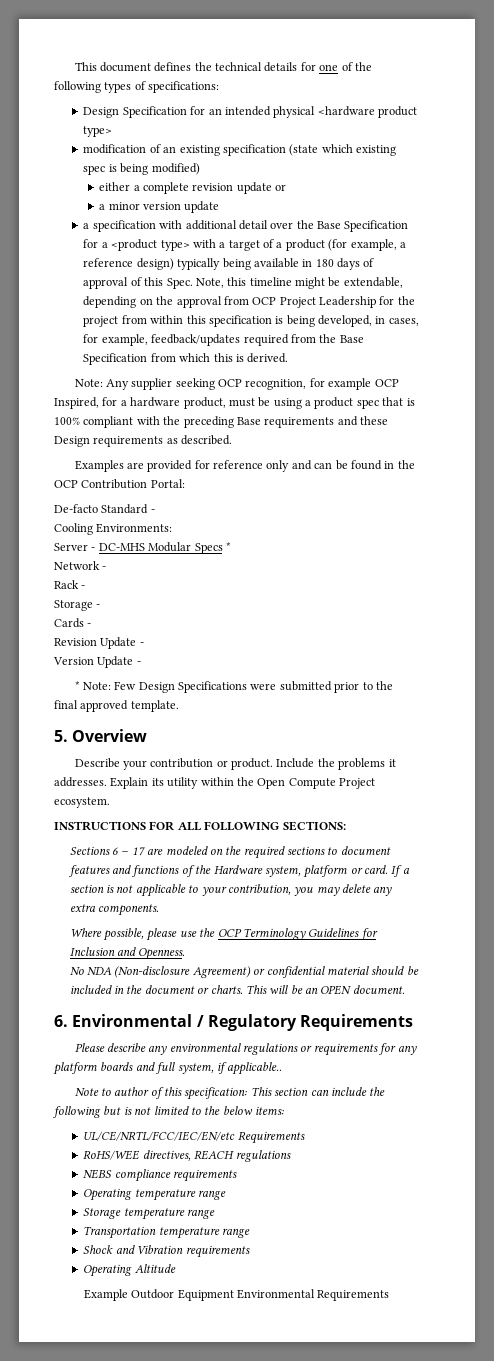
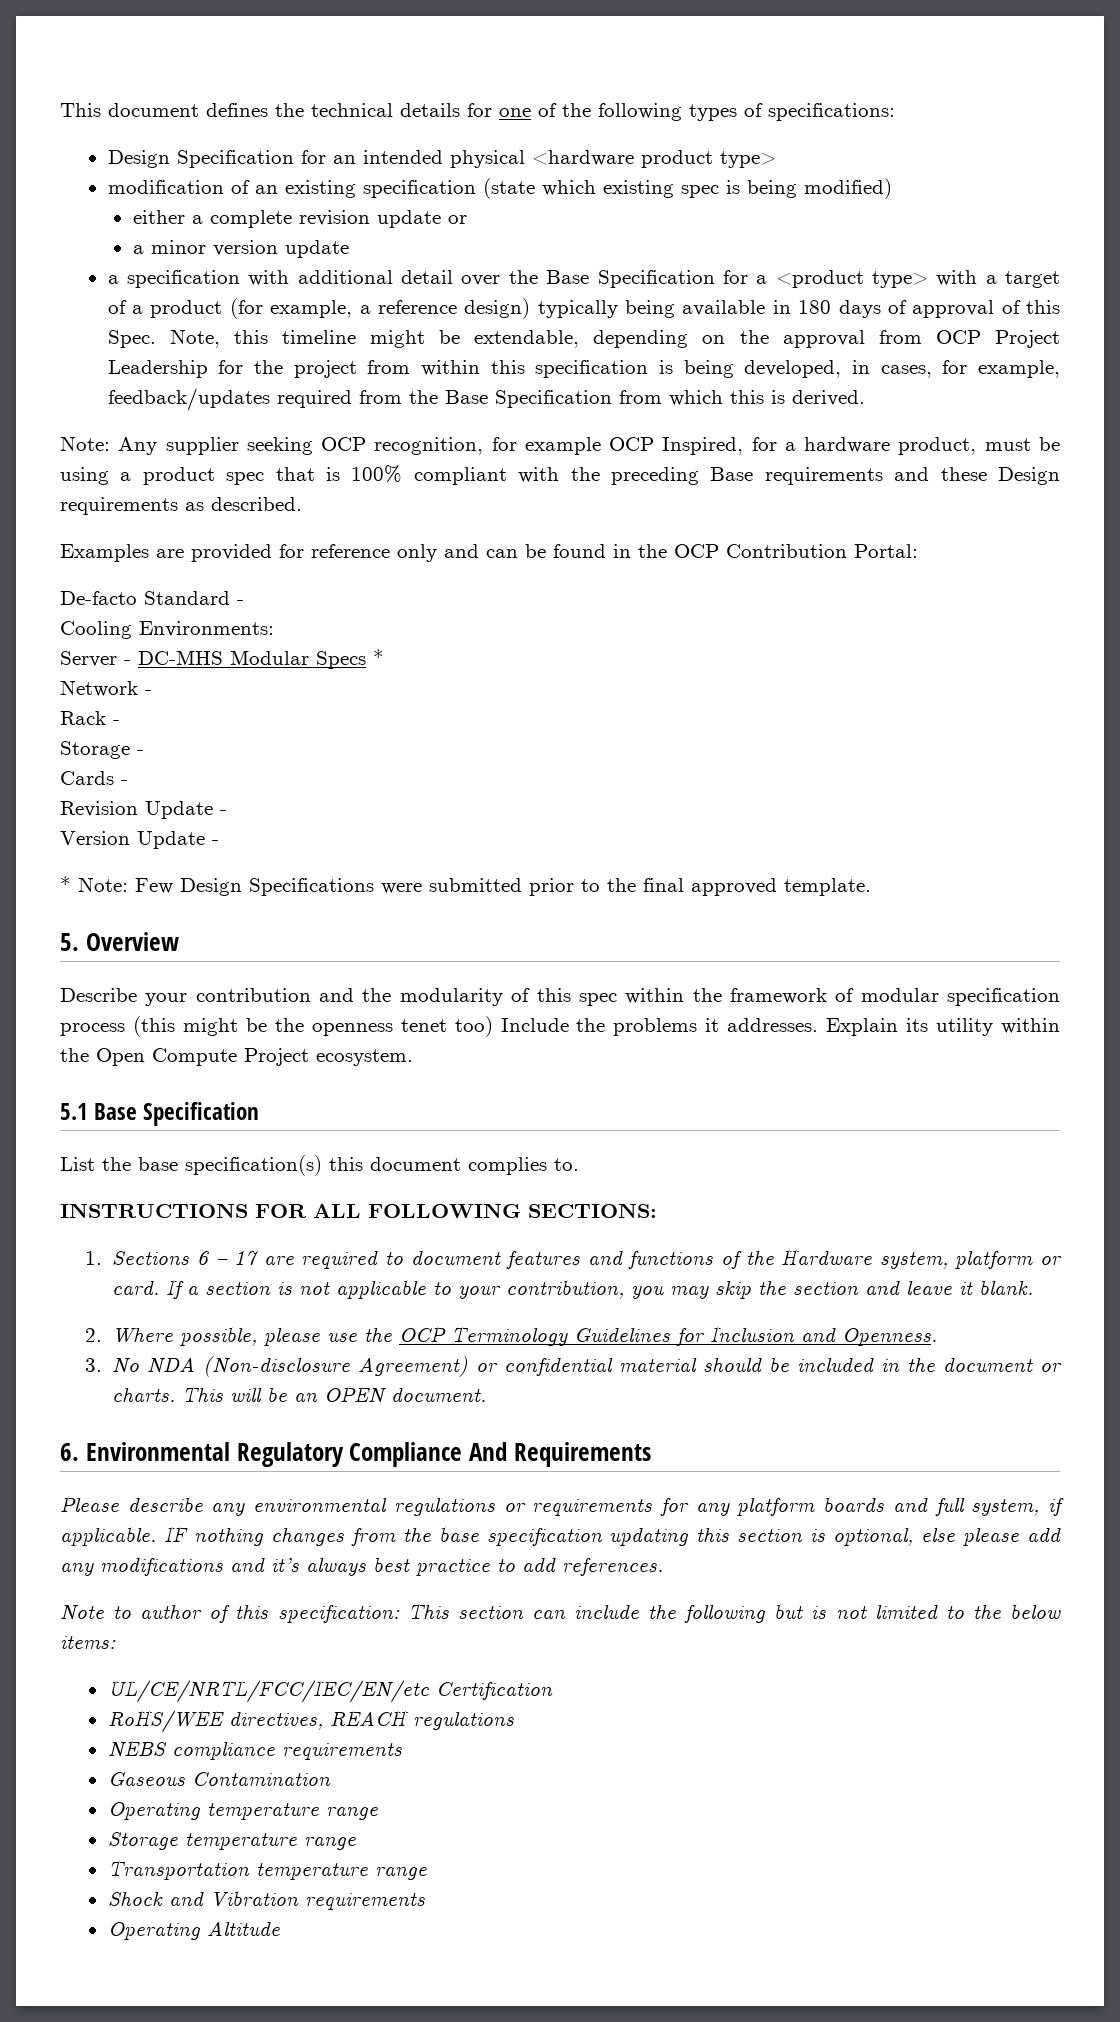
[216,758,274,770] or product. -> [319,988,1060,1006] [60,1016,493,1037] and the modularity of this spec within the framework of modular specification process (this might be the openness tenet too)
(110, 802) none -> [60,1102,260,1126] [60,1155,579,1176] // 5.1 Base Specification // List the base specification(s) this document complies to.
(346, 826) none -> [85,1251,103,1265] 1.
[165,846,326,859] modeled on the required sections -> [301,1250,379,1269] required
[342,884,393,896] [69,904,160,916] delete any extra components. // -> [715,1279,1034,1299] [85,1328,103,1342] skip the section and leave it blank. // 2.
(186, 954) none -> [85,1358,103,1372] 3.
[196,1014,297,1031] / Regulatory -> [236,1442,507,1467] Regulatory Compliance And
[227,1062,283,1075] applicable.. -> [60,1526,1061,1546] [60,1556,663,1576] applicable. IF nothing changes from the base specification updating this section is optional, else please add any modifications and it’s always best practice to add references.
[237,1131,305,1144] Requirements -> [435,1682,553,1700] Certification
(238, 1175) none -> [107,1772,331,1786] // Gaseous Contamination
[83,1289,390,1301] // Example Outdoor Equipment Environmental Requirements -> (280, 1928) none

